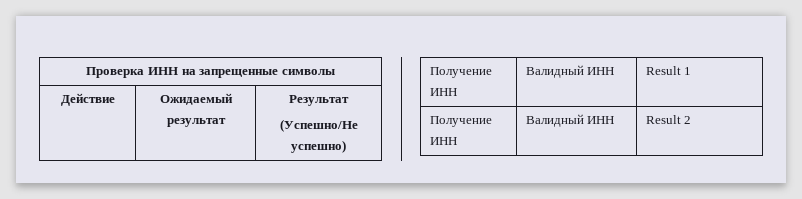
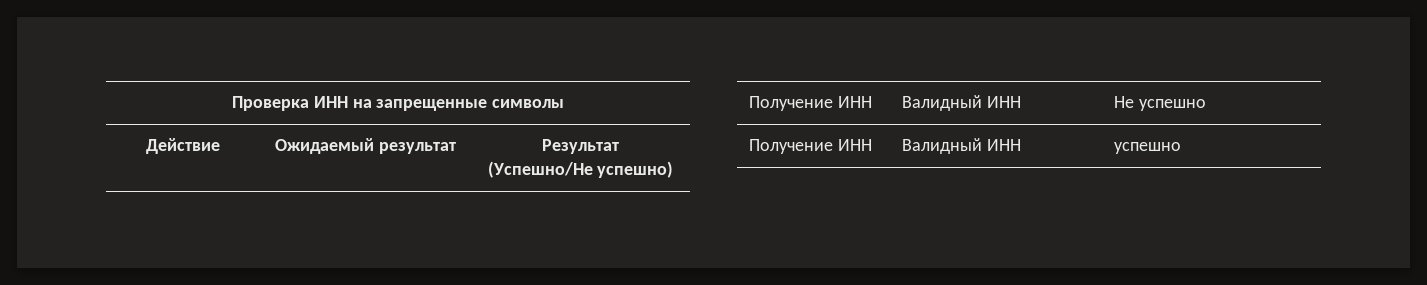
[645,66,692,75] [429,116,492,127] [429,137,457,145] [525,114,615,127] [645,115,692,124] Result 1 // Получение ИНН | Валидный ИНН | Result 2 -> [1114,96,1206,111] [749,139,872,154] [902,138,1021,154] [1114,142,1182,154] Не успешно // Получение ИНН | Валидный ИНН | успешно

